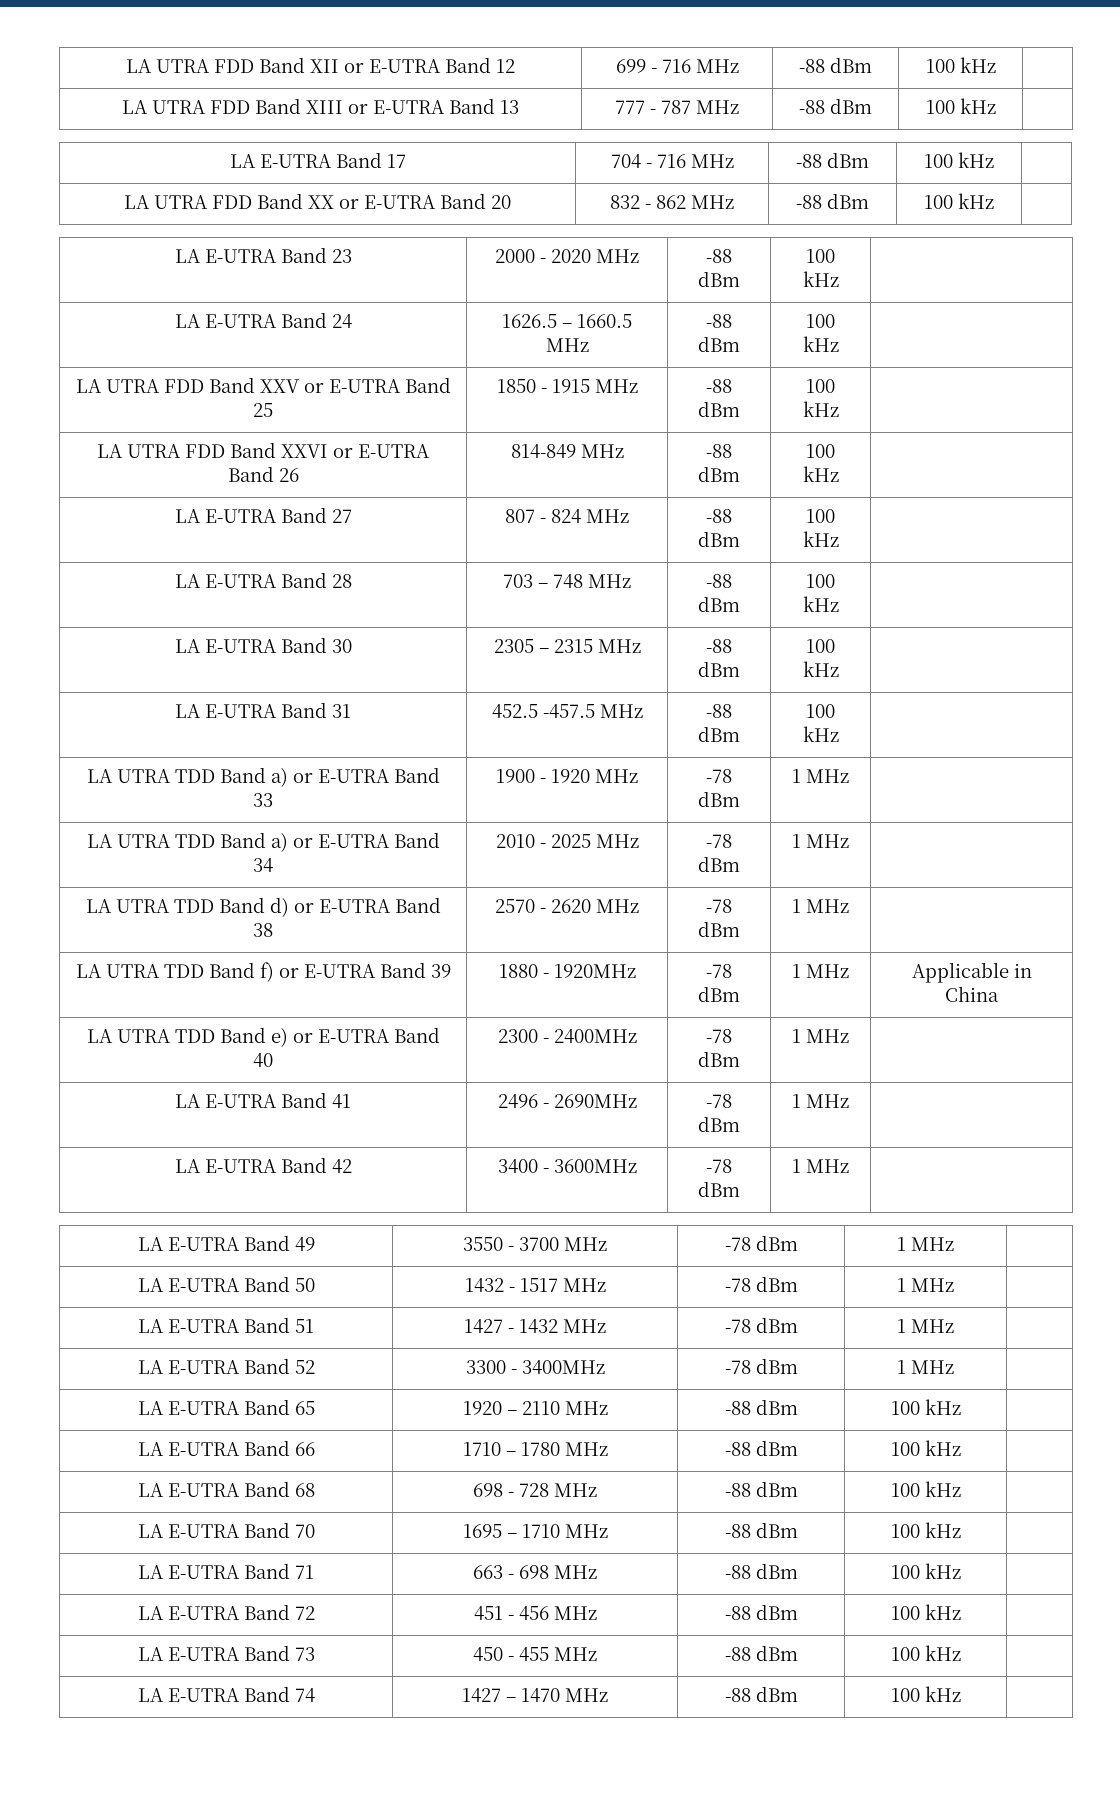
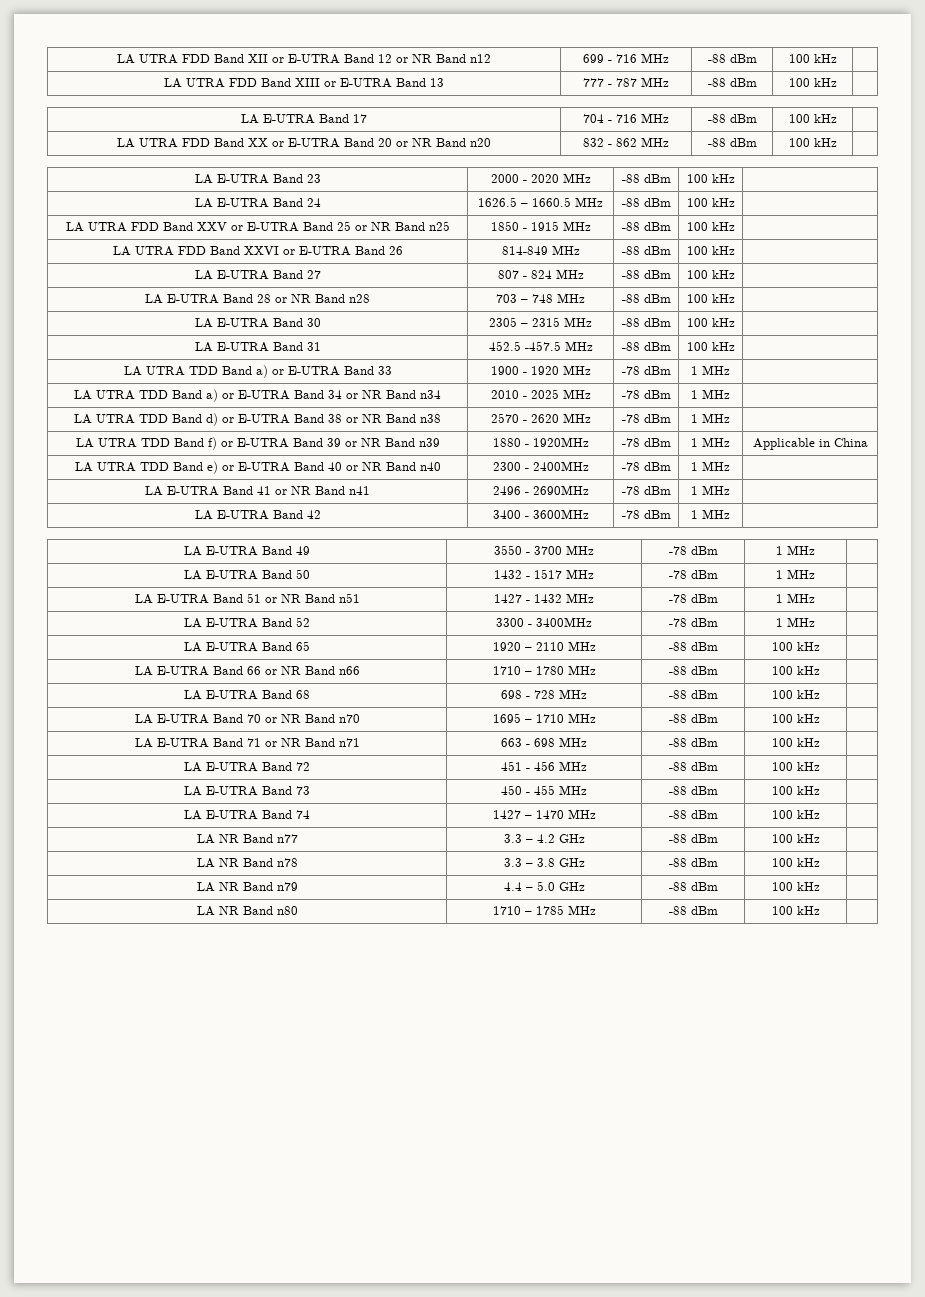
(515, 66) none -> [396,54,491,63] or NR Band n12
(511, 202) none -> [396,138,491,147] or NR Band n20
(273, 410) none -> [354,221,450,231] or NR Band n25
(352, 581) none -> [275,294,370,303] or NR Band n28
(273, 865) none -> [346,390,441,399] or NR Band n34
(273, 930) none -> [346,414,441,423] or NR Band n38
(451, 971) none -> [344,438,440,447] or NR Band n39
(273, 1060) none -> [345,462,441,471] or NR Band n40
(351, 1101) none -> [275,486,370,495] or NR Band n41
(314, 1326) none -> [264,593,360,603] or NR Band n51
(315, 1449) none -> [264,666,360,675] or NR Band n66
(315, 1531) none -> [264,714,360,723] or NR Band n70
(314, 1572) none -> [264,738,360,747] or NR Band n71
(961, 1694) none -> [196,834,298,844] [503,834,585,843] [668,834,718,843] [771,834,820,843] [196,858,298,868] [503,858,585,867] [668,858,718,867] [771,858,820,867] [196,882,298,892] [503,881,585,891] [668,882,718,891] [771,882,820,891] [196,906,298,916] [492,905,596,915] [668,906,718,915] [771,906,820,915] // LA NR Band n77 | 3.3 – 4.2 GHz | -88 dBm | 100 kHz | // LA NR Band n78 | 3.3 – 3.8 GHz | -88 dBm | 100 kHz | // LA NR Band n79 | 4.4 – 5.0 GHz | -88 dBm | 100 kHz | // LA NR Band n80 | 1710 – 1785 MHz | -88 dBm | 100 kHz |

